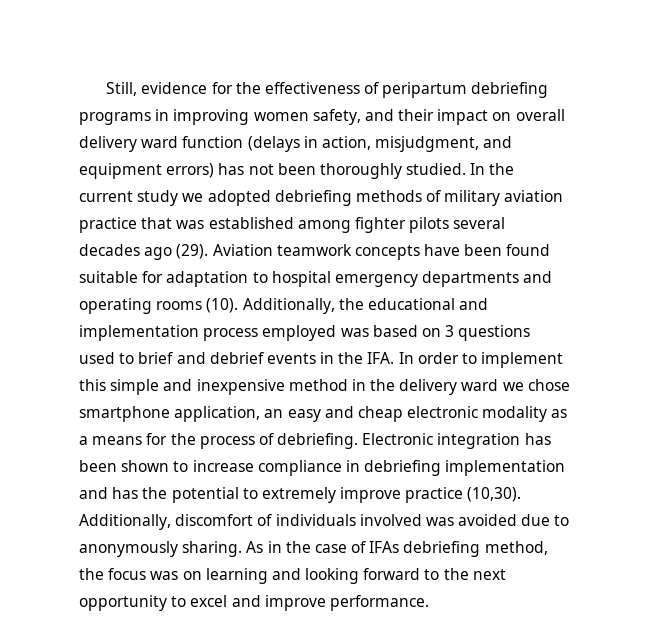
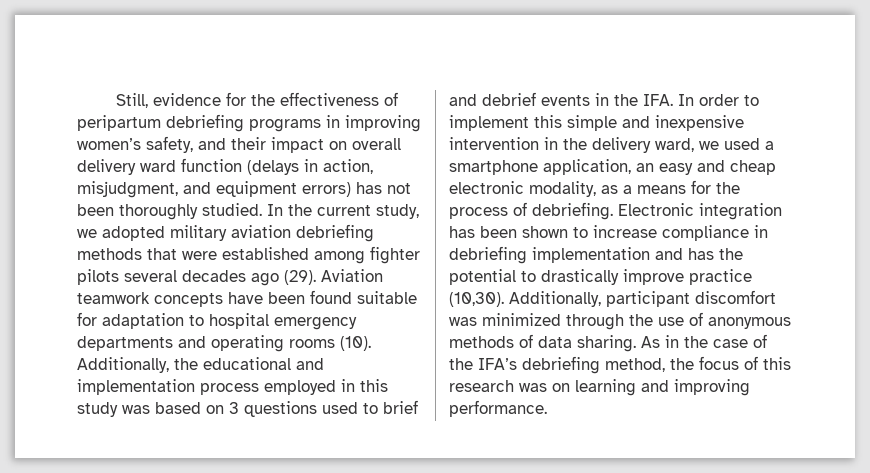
[253,112,309,121] women -> [77,138,141,150] women’s
[137,190,179,206] study -> [376,204,419,219] study,
[274,190,564,206] [79,217,205,233] debriefing methods of military aviation practice that was -> [170,224,374,242] [77,248,217,260] military aviation debriefing methods that were
(337, 333) none -> [341,379,388,392] [77,402,118,417] in this study
[288,379,348,391] method -> [449,137,539,150] intervention
[461,379,570,391] ward we chose -> [655,138,774,152] ward, we used a
[482,406,548,422] modality -> [529,181,596,197] modality,
[261,487,336,503] extremely -> [541,269,619,285] drastically
[175,514,570,526] [79,541,178,557] discomfort of individuals involved was avoided due to anonymously -> [606,290,776,307] [449,312,791,330] [449,334,572,348] participant discomfort was minimized through the use of anonymous methods of data
[369,541,400,553] IFAs -> [449,358,517,370] the IFA’s
(147, 574) none -> [744,356,791,370] [449,380,514,392] of this research
[305,568,506,584] [79,595,326,611] looking forward to the next opportunity to excel and improve -> [674,379,750,396] improving

